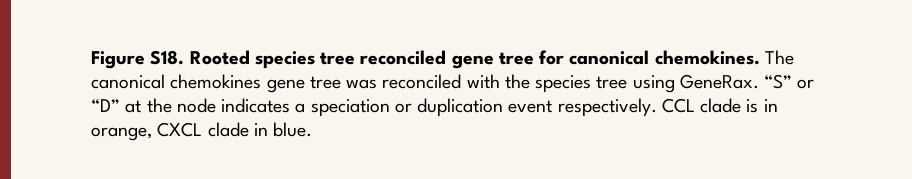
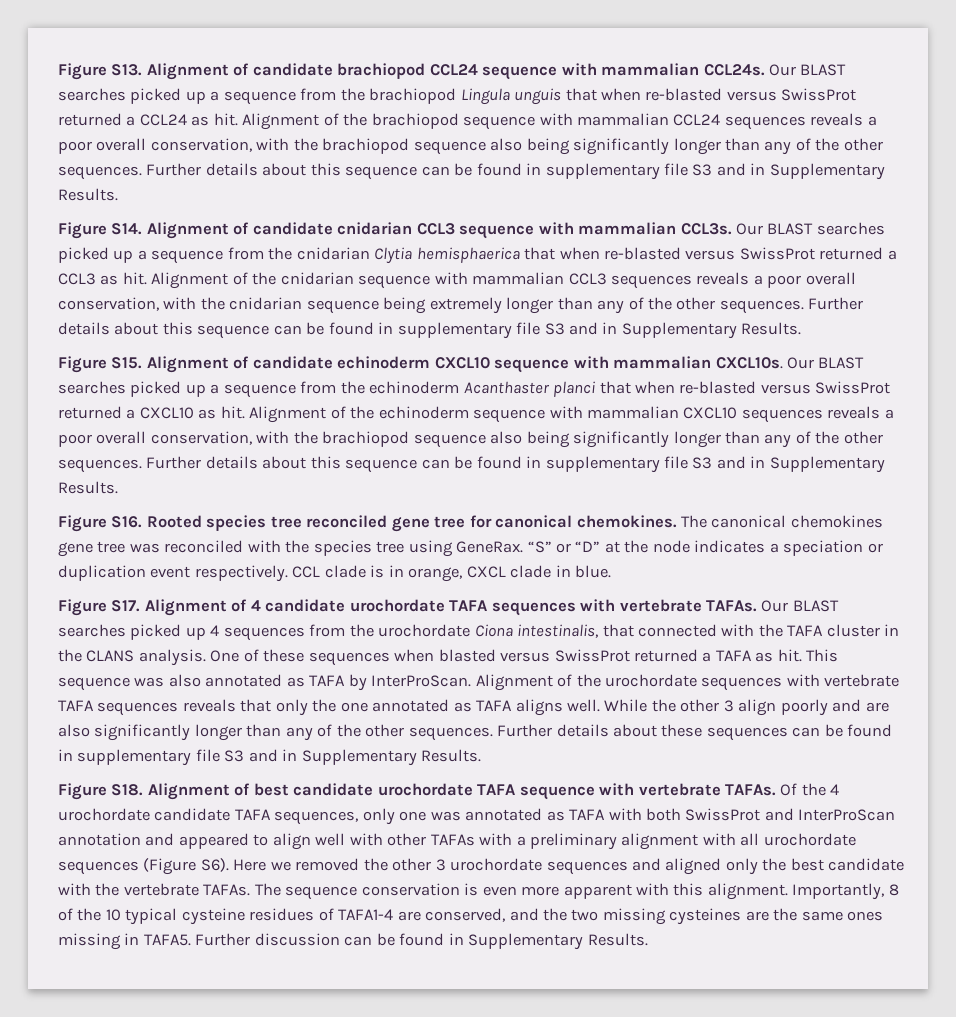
[91,50,185,69] Figure S18. -> [58,63,847,80] [58,88,857,105] [58,113,877,130] [58,138,883,155] [58,163,885,180] [58,188,118,201] [58,222,885,239] [58,247,897,264] [58,272,856,289] [58,297,864,314] [58,322,802,339] [58,356,865,373] [58,381,891,398] [58,406,894,423] [58,431,883,448] [58,456,885,473] [58,481,118,494] [58,515,143,532] Figure S13. Alignment of candidate brachiopod CCL24 sequence with mammalian CCL24s. Our BLAST searches picked up a sequence from the brachiopod Lingula unguis that when re-blasted versus SwissProt returned a CCL24 as hit. Alignment of the brachiopod sequence with mammalian CCL24 sequences reveals a poor overall conservation, with the brachiopod sequence also being significantly longer than any of the other sequences. Further details about this sequence can be found in supplementary file S3 and in Supplementary Results. // Figure S14. Alignment of candidate cnidarian CCL3 sequence with mammalian CCL3s. Our BLAST searches picked up a sequence from the cnidarian Clytia hemisphaerica that when re-blasted versus SwissProt returned a CCL3 as hit. Alignment of the cnidarian sequence with mammalian CCL3 sequences reveals a poor overall conservation, with the cnidarian sequence being extremely longer than any of the other sequences. Further details about this sequence can be found in supplementary file S3 and in Supplementary Results. // Figure S15. Alignment of candidate echinoderm CXCL10 sequence with mammalian CXCL10s. Our BLAST searches picked up a sequence from the echinoderm Acanthaster planci that when re-blasted versus SwissProt returned a CXCL10 as hit. Alignment of the echinoderm sequence with mammalian CXCL10 sequences reveals a poor overall conservation, with the brachiopod sequence also being significantly longer than any of the other sequences. Further details about this sequence can be found in supplementary file S3 and in Supplementary Results. // Figure S16.
(313, 129) none -> [58,599,839,616] [58,624,900,641] [58,649,839,666] [58,674,900,691] [58,699,889,716] [58,724,893,741] [58,749,482,766] [58,783,840,800] [58,808,896,825] [58,833,856,850] [58,858,905,875] [58,883,899,900] [58,908,884,925] [58,933,648,950] // Figure S17. Alignment of 4 candidate urochordate TAFA sequences with vertebrate TAFAs. Our BLAST searches picked up 4 sequences from the urochordate Ciona intestinalis, that connected with the TAFA cluster in the CLANS analysis. One of these sequences when blasted versus SwissProt returned a TAFA as hit. This sequence was also annotated as TAFA by InterProScan. Alignment of the urochordate sequences with vertebrate TAFA sequences reveals that only the one annotated as TAFA aligns well. While the other 3 align poorly and are also significantly longer than any of the other sequences. Further details about these sequences can be found in supplementary file S3 and in Supplementary Results. // Figure S18. Alignment of best candidate urochordate TAFA sequence with vertebrate TAFAs. Of the 4 urochordate candidate TAFA sequences, only one was annotated as TAFA with both SwissProt and InterProScan annotation and appeared to align well with other TAFAs with a preliminary alignment with all urochordate sequences (Figure S6). Here we removed the other 3 urochordate sequences and aligned only the best candidate with the vertebrate TAFAs. The sequence conservation is even more apparent with this alignment. Importantly, 8 of the 10 typical cysteine residues of TAFA1-4 are conserved, and the two missing cysteines are the same ones missing in TAFA5. Further discussion can be found in Supplementary Results.

